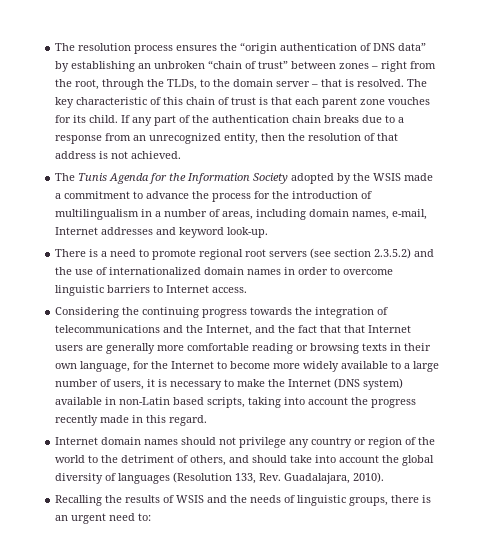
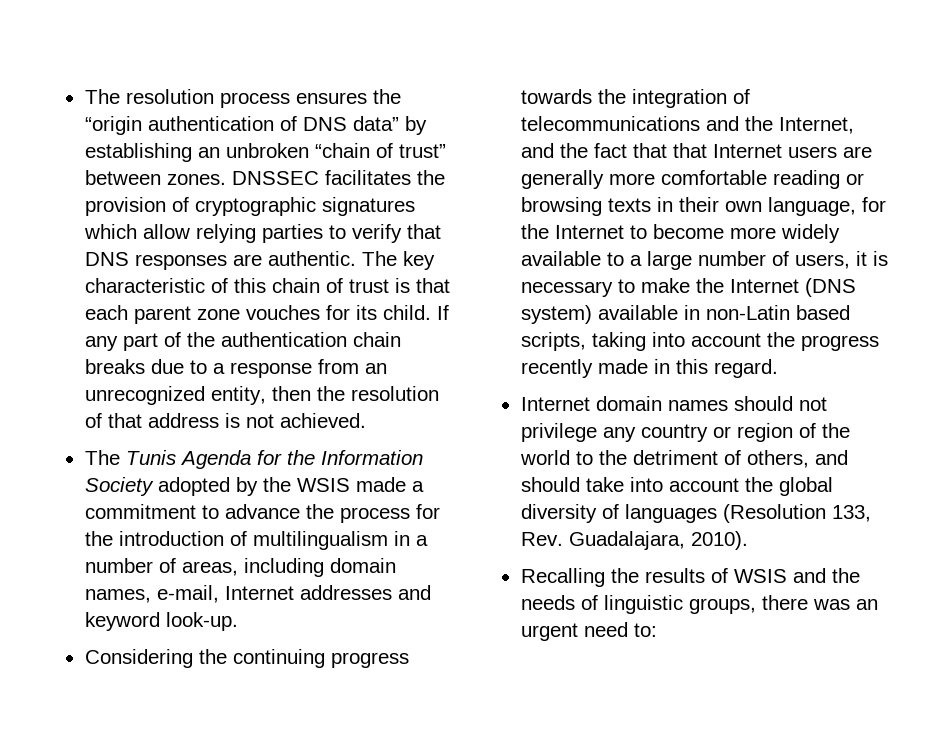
[339,61,437,72] [55,79,405,90] zones – right from the root, through the TLDs, to the domain server – that is resolved. -> [166,170,445,185] [84,197,415,216] [83,224,441,243] [84,251,356,270] zones. DNSSEC facilitates the provision of cryptographic signatures which allow relying parties to verify that DNS responses are authentic.
[55,248,435,260] [55,267,394,275] [55,285,248,296] // There is a need to promote regional root servers (see section 2.3.5.2) and the use of internationalized domain names in order to overcome linguistic barriers to Internet access. -> (238, 621) none
[422,495,432,503] is -> [812,599,850,610] was

